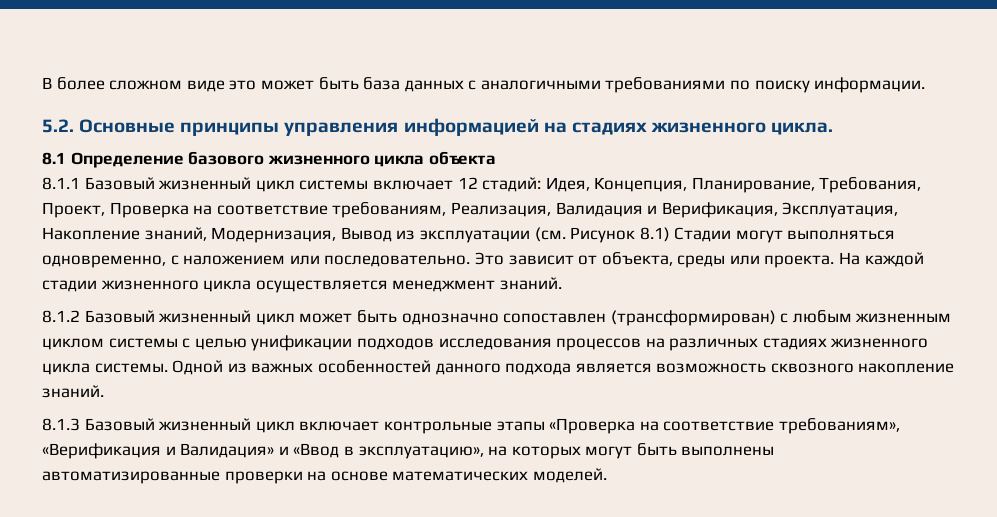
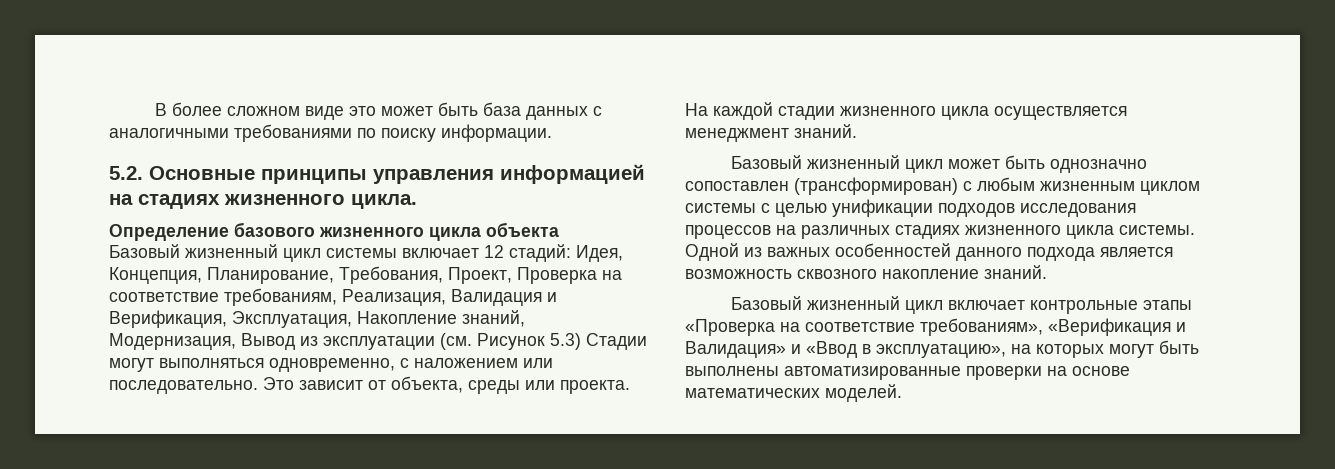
[42,152,66,165] 8.1 -> (417, 201) none
[42,177,80,190] 8.1.1 -> (559, 229) none
[639,227,670,242] 8.1) -> [550,333,581,350] 5.3)
[42,310,80,323] 8.1.2 -> (857, 131) none
[42,418,80,431] 8.1.3 -> (1047, 272) none

